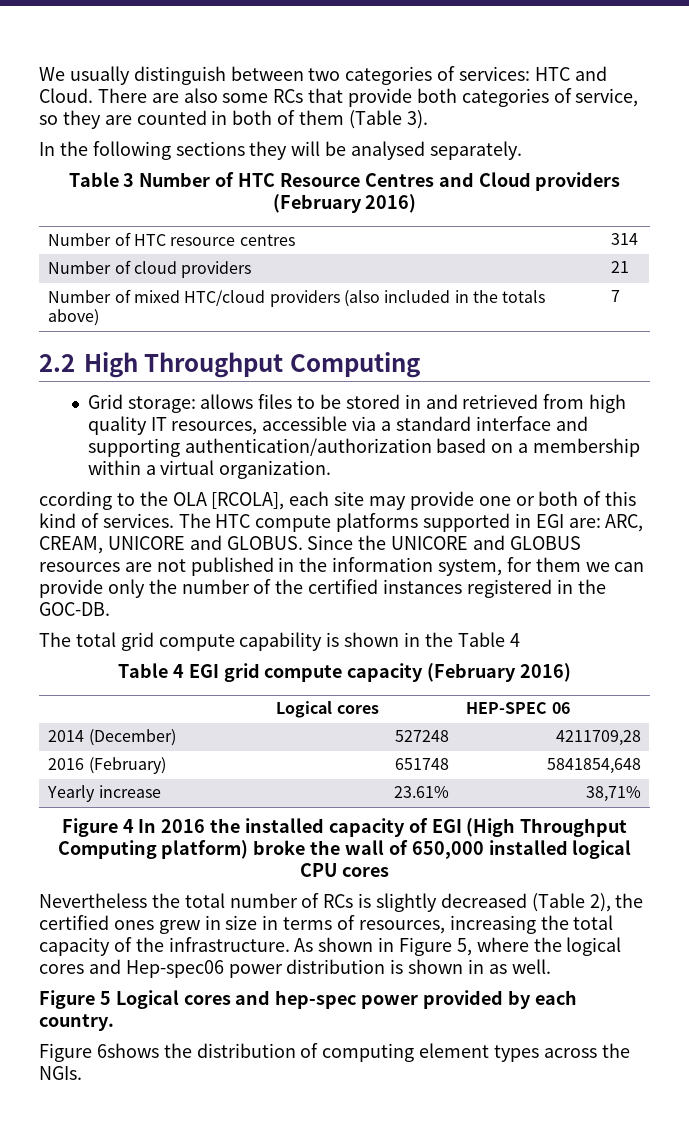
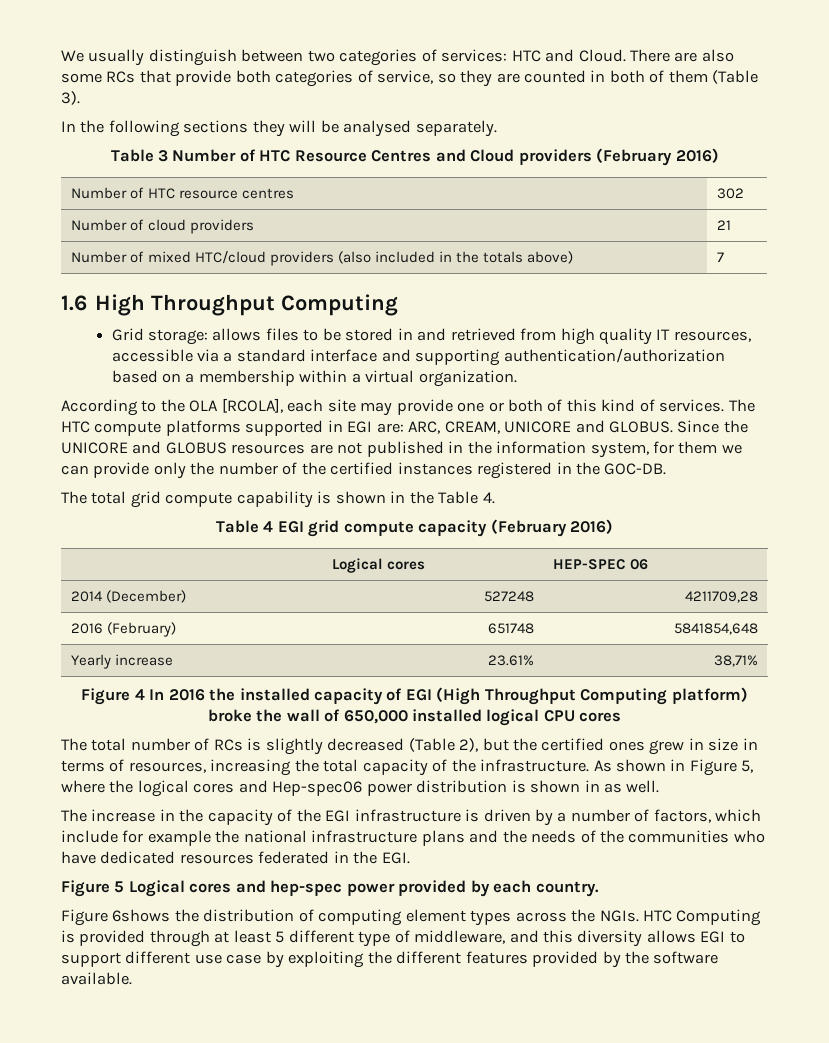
[611,233,639,245] 314 -> [717,188,745,199] 302
[39,354,75,372] 2.2 -> [61,295,87,311] 1.6
[39,491,112,510] ccording -> [61,399,138,416] According
[509,633,520,647] 4 -> [482,492,495,504] 4.
[39,893,180,908] Nevertheless the -> [61,738,87,751] The
(611, 902) none -> [482,738,509,751] but
(551, 966) none -> [61,809,762,826] [61,830,765,846] [61,851,410,864] // The increase in the capacity of the EGI infrastructure is driven by a number of factors, which include for example the national infrastructure plans and the needs of the communities who have dedicated resources federated in the EGI.
(82, 1073) none -> [643,909,762,926] [61,930,745,947] [61,951,719,968] [61,972,132,985] HTC Computing is provided through at least 5 different type of middleware, and this diversity allows EGI to support different use case by exploiting the different features provided by the software available.

